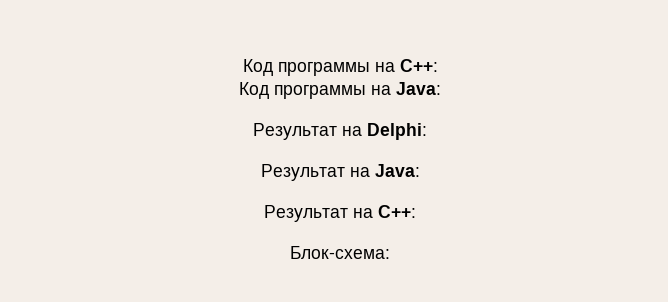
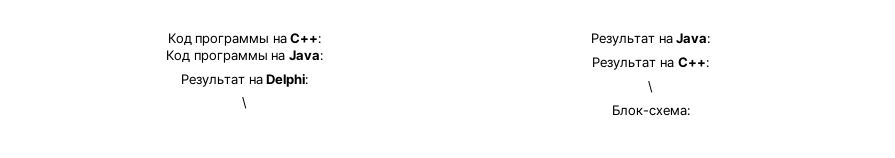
(427, 131) none -> [242,97,247,109] // \
(416, 211) none -> [648,81,653,93] // \

